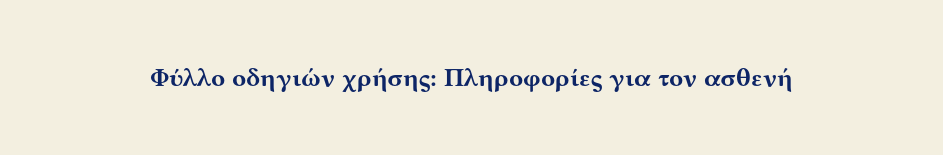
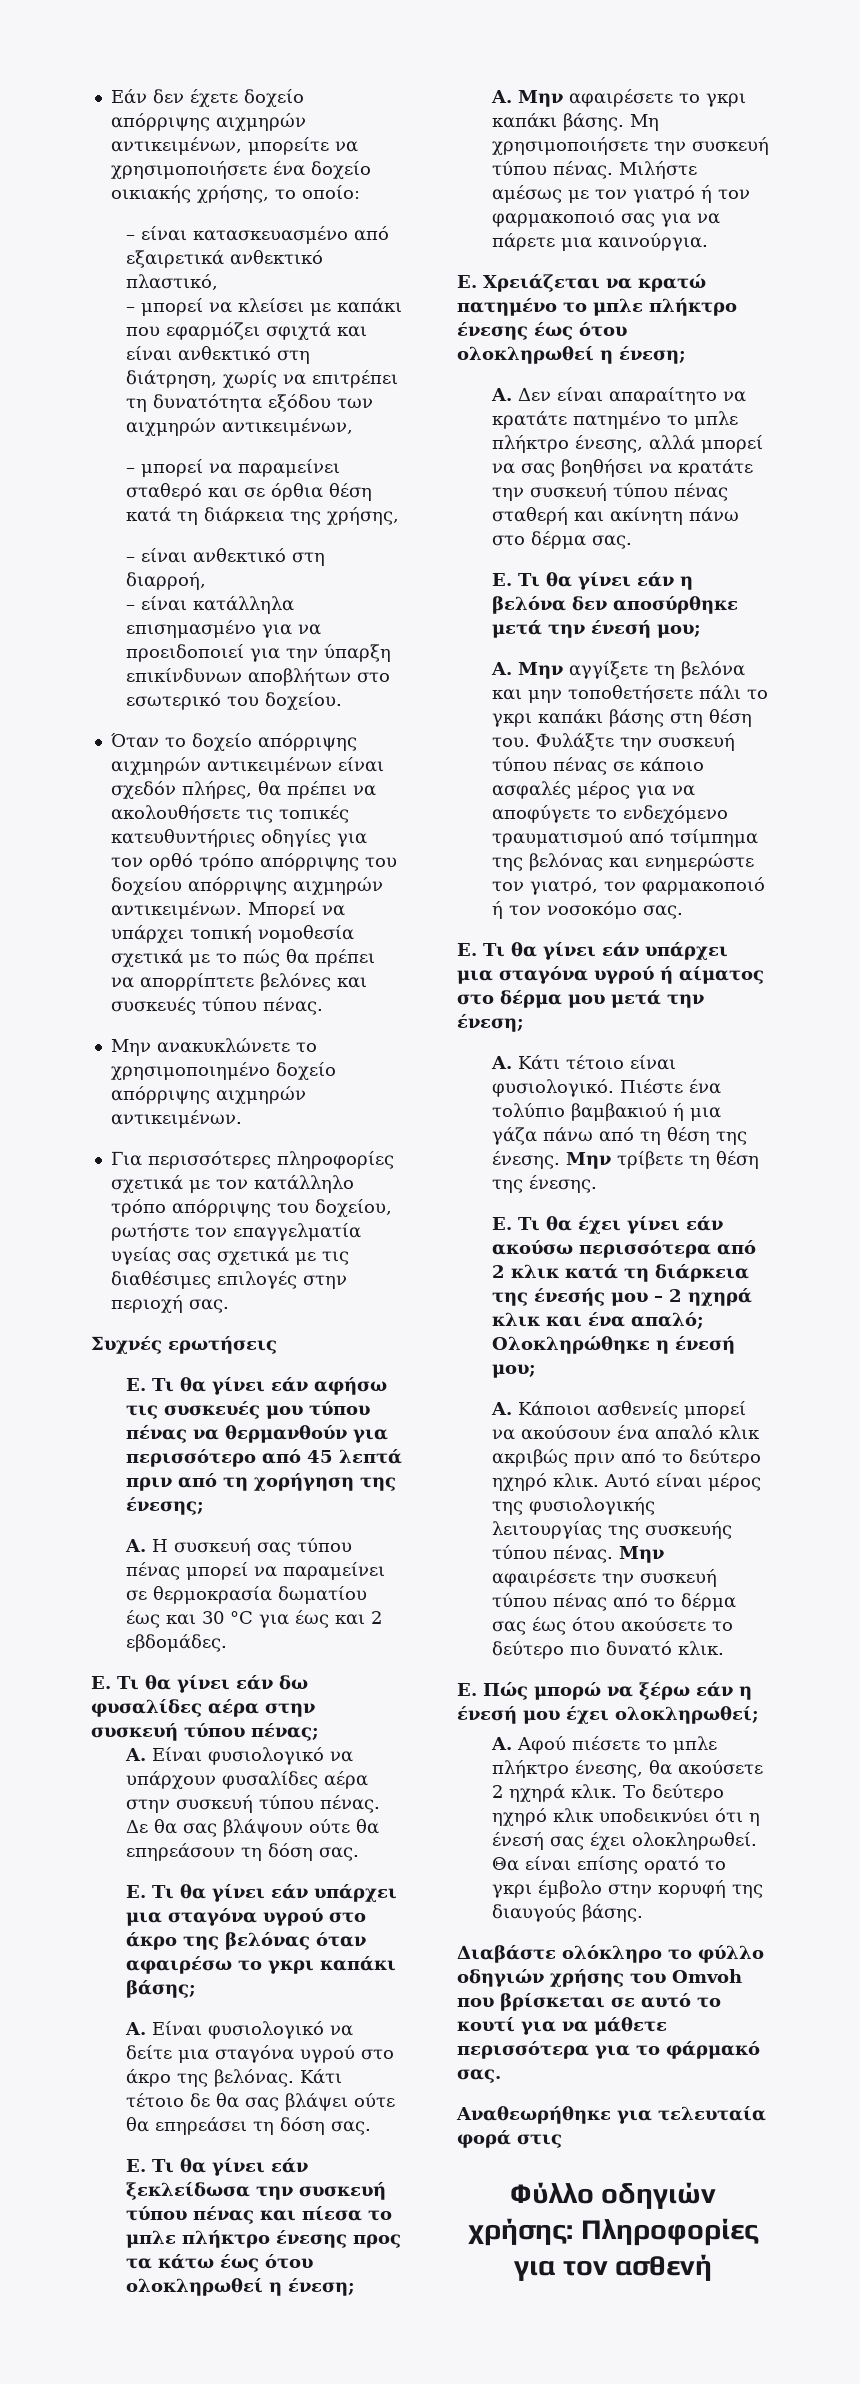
(149, 77) none -> [110,89,304,107] [110,113,306,131] [110,137,358,155] [110,161,371,179] [110,185,360,203] [125,226,389,244] [125,250,323,268] [125,274,218,290] [125,298,402,316] [125,322,367,340] [125,346,310,364] [125,370,398,388] [125,394,373,412] [125,418,353,436] [125,459,340,477] [125,483,372,501] [125,507,399,525] [125,548,325,566] [125,572,206,590] [125,596,294,614] [125,620,321,638] [125,644,391,662] [125,668,390,686] [125,692,342,710] [110,733,357,751] [110,757,384,775] [110,781,376,799] [110,805,349,823] [110,829,367,847] [110,853,397,871] [110,877,383,895] [110,901,345,919] [110,925,354,943] [110,949,375,967] [110,973,367,991] [110,997,323,1015] [110,1038,317,1056] [110,1062,336,1080] [110,1086,306,1104] [110,1110,242,1128] [110,1151,394,1169] [110,1175,354,1193] [110,1199,392,1217] [110,1223,361,1241] [110,1247,349,1265] [110,1271,347,1289] [110,1295,229,1313] [91,1336,277,1354] [125,1377,387,1395] [125,1401,370,1419] [125,1425,388,1443] [125,1449,402,1467] [125,1473,396,1491] [125,1497,204,1515] [124,1538,352,1556] [125,1562,385,1580] [125,1586,367,1604] [125,1610,382,1628] [125,1634,227,1652] [91,1675,308,1693] [91,1699,315,1717] [91,1723,319,1741] [124,1747,353,1765] [125,1771,368,1789] [125,1795,380,1813] [125,1819,379,1837] [125,1843,359,1861] [125,1884,397,1902] [125,1908,366,1926] [125,1932,366,1950] [125,1956,396,1974] [125,1980,196,1998] [124,2021,353,2039] [125,2045,394,2063] [125,2069,342,2087] [125,2093,395,2111] [125,2117,371,2135] [125,2158,308,2176] [125,2182,386,2200] [125,2206,392,2224] [125,2230,401,2248] [125,2254,313,2272] [125,2278,355,2296] [490,89,746,107] [491,113,659,131] [491,137,769,155] [491,161,697,179] [491,185,750,203] [491,209,720,227] [491,233,708,251] [457,274,706,292] [457,298,737,316] [457,322,627,340] [457,346,686,364] [490,387,746,405] [491,411,738,429] [491,435,763,453] [491,459,753,477] [491,483,728,501] [491,507,739,525] [491,531,632,549] [491,572,693,590] [491,596,738,614] [491,620,701,638] [490,661,745,679] [491,685,768,703] [491,709,752,727] [491,733,735,751] [491,757,704,775] [491,781,695,799] [491,805,728,823] [491,829,758,847] [491,853,754,871] [491,877,765,895] [491,901,683,919] [457,942,728,960] [457,966,764,984] [457,990,704,1008] [457,1014,524,1032] [490,1055,676,1070] [491,1079,721,1097] [491,1103,721,1121] [491,1127,747,1145] [491,1151,759,1169] [491,1175,597,1193] [491,1216,723,1234] [491,1240,756,1258] [491,1264,749,1282] [491,1288,752,1306] [491,1312,704,1329] [491,1336,735,1354] [491,1364,536,1378] [490,1401,746,1419] [491,1425,760,1440] [491,1449,761,1467] [491,1473,761,1491] [491,1497,655,1515] [491,1521,732,1539] [491,1545,664,1563] [491,1569,717,1587] [491,1593,736,1611] [491,1617,733,1635] [491,1641,724,1659] [457,1682,752,1700] [457,1706,759,1724] [490,1736,717,1754] [491,1760,763,1778] [491,1784,724,1802] [491,1808,760,1826] [491,1832,757,1850] [491,1856,726,1874] [491,1880,763,1898] [491,1904,643,1922] [457,1945,764,1963] [457,1969,742,1987] [457,1993,721,2011] [457,2017,667,2035] [457,2041,760,2059] [457,2069,501,2083] [456,2106,766,2124] [457,2130,562,2148] Εάν δεν έχετε δοχείο απόρριψης αιχμηρών αντικειμένων, μπορείτε να χρησιμοποιήσετε ένα δοχείο οικιακής χρήσης, το οποίο: // – είναι κατασκευασμένο από εξαιρετικά ανθεκτικό πλαστικό, // – μπορεί να κλείσει με καπάκι που εφαρμόζει σφιχτά και είναι ανθεκτικό στη διάτρηση, χωρίς να επιτρέπει τη δυνατότητα εξόδου των αιχμηρών αντικειμένων, // – μπορεί να παραμείνει σταθερό και σε όρθια θέση κατά τη διάρκεια της χρήσης, // – είναι ανθεκτικό στη διαρροή, // – είναι κατάλληλα επισημασμένο για να προειδοποιεί για την ύπαρξη επικίνδυνων αποβλήτων στο εσωτερικό του δοχείου. // Όταν το δοχείο απόρριψης αιχμηρών αντικειμένων είναι σχεδόν πλήρες, θα πρέπει να ακολουθήσετε τις τοπικές κατευθυντήριες οδηγίες για τον ορθό τρόπο απόρριψης του δοχείου απόρριψης αιχμηρών αντικειμένων. Μπορεί να υπάρχει τοπική νομοθεσία σχετικά με το πώς θα πρέπει να απορρίπτετε βελόνες και συσκευές τύπου πένας. // Μην ανακυκλώνετε το χρησιμοποιημένο δοχείο απόρριψης αιχμηρών αντικειμένων. // Για περισσότερες πληροφορίες σχετικά με τον κατάλληλο τρόπο απόρριψης του δοχείου, ρωτήστε τον επαγγελματία υγείας σας σχετικά με τις διαθέσιμες επιλογές στην περιοχή σας. // Συχνές ερωτήσεις // Ε. Τι θα γίνει εάν αφήσω τις συσκευές μου τύπου πένας να θερμανθούν για περισσότερο από 45 λεπτά πριν από τη χορήγηση της ένεσης; // Α. Η συσκευή σας τύπου πένας μπορεί να παραμείνει σε θερμοκρασία δωματίου έως και 30 °C για έως και 2 εβδομάδες. // Ε. Τι θα γίνει εάν δω φυσαλίδες αέρα στην συσκευή τύπου πένας; // Α. Είναι φυσιολογικό να υπάρχουν φυσαλίδες αέρα στην συσκευή τύπου πένας. Δε θα σας βλάψουν ούτε θα επηρεάσουν τη δόση σας. // Ε. Τι θα γίνει εάν υπάρχει μια σταγόνα υγρού στο άκρο της βελόνας όταν αφαιρέσω το γκρι καπάκι βάσης; // Α. Είναι φυσιολογικό να δείτε μια σταγόνα υγρού στο άκρο της βελόνας. Κάτι τέτοιο δε θα σας βλάψει ούτε θα επηρεάσει τη δόση σας. // Ε. Τι θα γίνει εάν ξεκλείδωσα την συσκευή τύπου πένας και πίεσα το μπλε πλήκτρο ένεσης προς τα κάτω έως ότου ολοκληρωθεί η ένεση; // Α. Μην αφαιρέσετε το γκρι καπάκι βάσης. Μη χρησιμοποιήσετε την συσκευή τύπου πένας. Μιλήστε αμέσως με τον γιατρό ή τον φαρμακοποιό σας για να πάρετε μια καινούργια. // Ε. Χρειάζεται να κρατώ πατημένο το μπλε πλήκτρο ένεσης έως ότου ολοκληρωθεί η ένεση; // A. Δεν είναι απαραίτητο να κρατάτε πατημένο το μπλε πλήκτρο ένεσης, αλλά μπορεί να σας βοηθήσει να κρατάτε την συσκευή τύπου πένας σταθερή και ακίνητη πάνω στο δέρμα σας. // Ε. Τι θα γίνει εάν η βελόνα δεν αποσύρθηκε μετά την ένεσή μου; // Α. Μην αγγίξετε τη βελόνα και μην τοποθετήσετε πάλι το γκρι καπάκι βάσης στη θέση του. Φυλάξτε την συσκευή τύπου πένας σε κάποιο ασφαλές μέρος για να αποφύγετε το ενδεχόμενο τραυματισμού από τσίμπημα της βελόνας και ενημερώστε τον γιατρό, τον φαρμακοποιό ή τον νοσοκόμο σας. // Ε. Τι θα γίνει εάν υπάρχει μια σταγόνα υγρού ή αίματος στο δέρμα μου μετά την ένεση; // Α. Κάτι τέτοιο είναι φυσιολογικό. Πιέστε ένα τολύπιο βαμβακιού ή μια γάζα πάνω από τη θέση της ένεσης. Μην τρίβετε τη θέση της ένεσης. // Ε. Τι θα έχει γίνει εάν ακούσω περισσότερα από 2 κλικ κατά τη διάρκεια της ένεσής μου – 2 ηχηρά κλικ και ένα απαλό; Ολοκληρώθηκε η ένεσή μου; // Α. Κάποιοι ασθενείς μπορεί να ακούσουν ένα απαλό κλικ ακριβώς πριν από το δεύτερο ηχηρό κλικ. Αυτό είναι μέρος της φυσιολογικής λειτουργίας της συσκευής τύπου πένας. Μην αφαιρέσετε την συσκευή τύπου πένας από το δέρμα σας έως ότου ακούσετε το δεύτερο πιο δυνατό κλικ. // Ε. Πώς μπορώ να ξέρω εάν η ένεσή μου έχει ολοκληρωθεί; // A. Αφού πιέσετε το μπλε πλήκτρο ένεσης, θα ακούσετε 2 ηχηρά κλικ. Το δεύτερο ηχηρό κλικ υποδεικνύει ότι η ένεσή σας έχει ολοκληρωθεί. Θα είναι επίσης ορατό το γκρι έμβολο στην κορυφή της διαυγούς βάσης. // Διαβάστε ολόκληρο το φύλλο οδηγιών χρήσης του Omvoh που βρίσκεται σε αυτό το κουτί για να μάθετε περισσότερα για το φάρμακό σας. // Αναθεωρήθηκε για τελευταία φορά στις //

